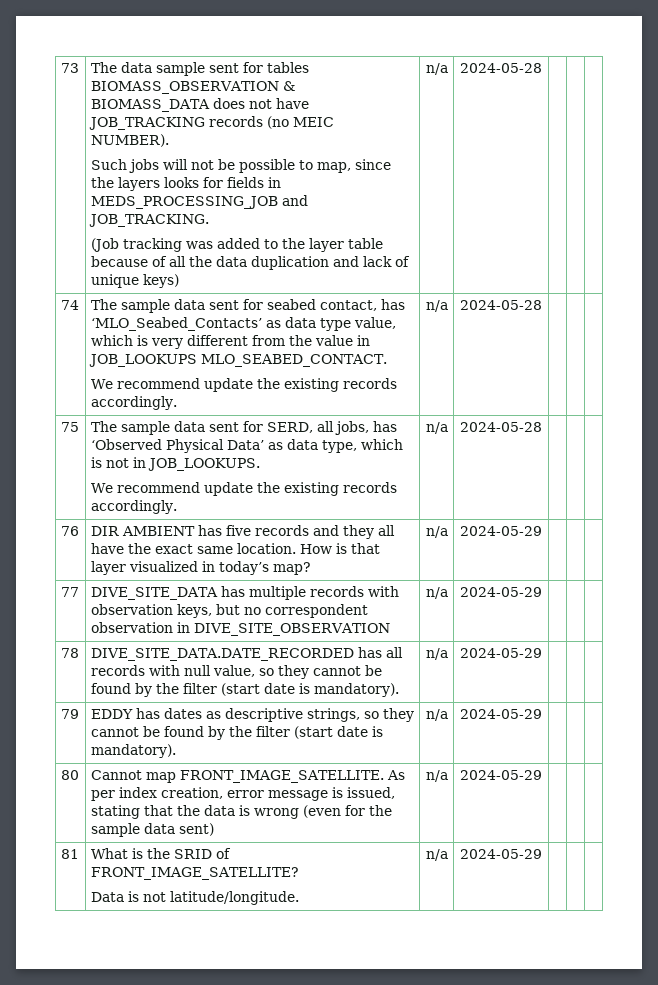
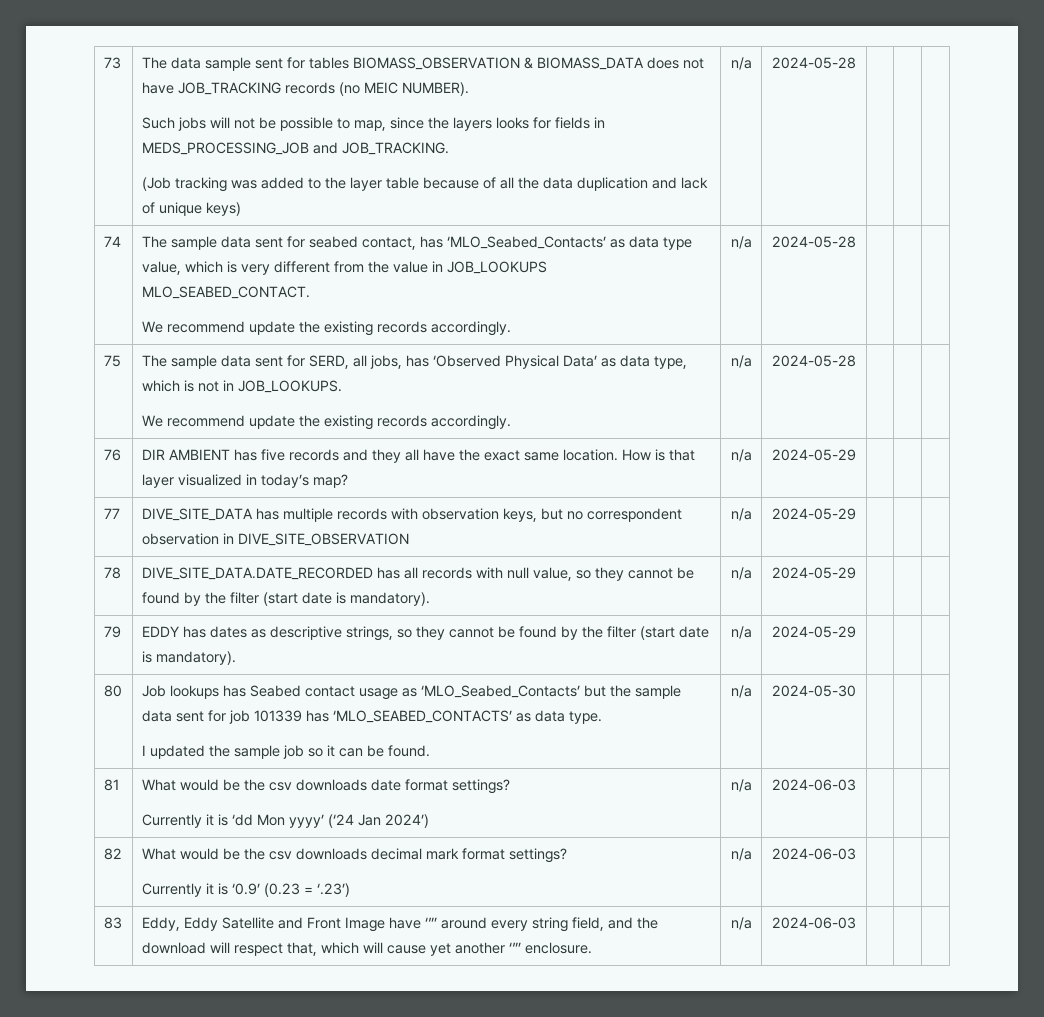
[90,770,405,783] [90,787,395,801] [90,805,392,819] [90,823,214,837] [425,770,448,782] [460,770,542,780] Cannot map FRONT_IMAGE_SATELLITE. As per index creation, error message is issued, stating that the data is wrong (even for the sample data sent) | n/a | 2024-05-29 -> [141,685,681,700] [141,710,602,724] [141,745,430,759] [730,685,752,698] [772,685,856,697] Job lookups has Seabed contact usage as ‘MLO_Seabed_Contacts’ but the sample data sent for job 101339 has ‘MLO_SEABED_CONTACTS’ as data type. // I updated the sample job so it can be found. | n/a | 2024-05-30
[131,848,231,859] [90,867,299,880] [90,891,299,905] [425,849,448,861] [460,849,542,859] is the SRID of FRONT_IMAGE_SATELLITE? // Data is not latitude/longitude. | n/a | 2024-05-29 -> [179,779,510,794] [141,814,429,828] [730,779,752,792] [772,779,856,791] [103,848,122,860] [141,848,567,863] [141,883,350,897] [730,848,752,861] [772,848,856,860] [103,917,122,929] [141,917,658,932] [141,942,592,956] [730,917,752,930] [772,917,856,929] would be the csv downloads date format settings? // Currently it is ‘dd Mon yyyy’ (‘24 Jan 2024’) | n/a | 2024-06-03 | | | // 82 | What would be the csv downloads decimal mark format settings? // Currently it is ‘0.9’ (0.23 = ‘.23’) | n/a | 2024-06-03 | | | // 83 | Eddy, Eddy Satellite and Front Image have ‘”’ around every string field, and the download will respect that, which will cause yet another ‘”’ enclosure. | n/a | 2024-06-03

